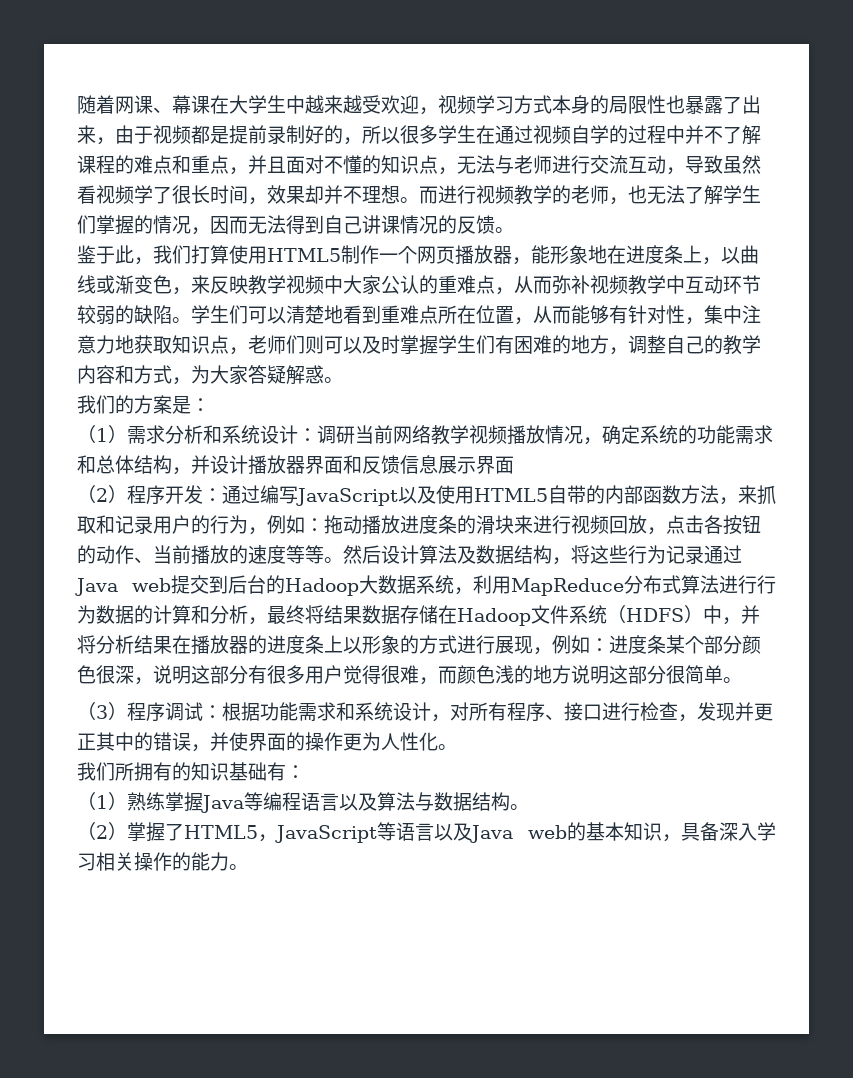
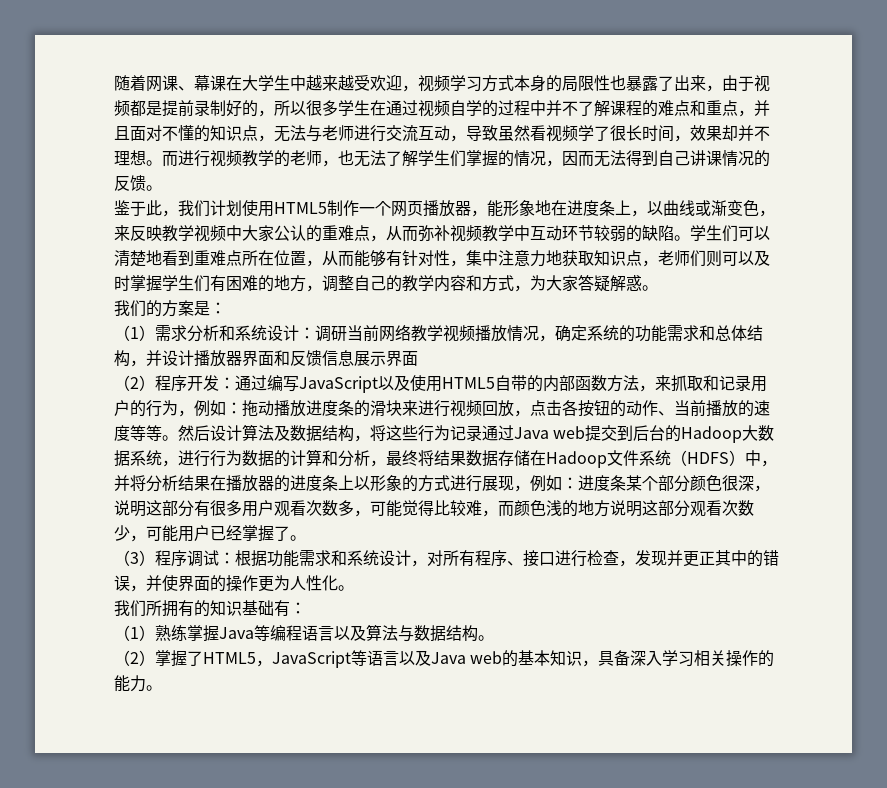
[191,245,229,264] 打算 -> [210,200,242,216] 计划
[473,575,719,596] 利用MapReduce分布式算法 -> (178, 463) none
[343,665,400,684] 觉得很 -> [274,500,466,517] 观看次数多，可能觉得比较
[666,665,723,684] 很简单 -> [690,500,754,517] [114,525,290,542] 观看次数少，可能用户已经掌握了

